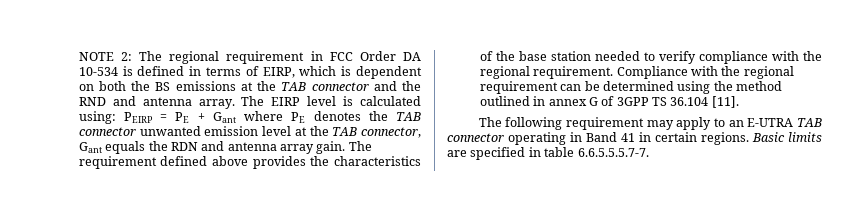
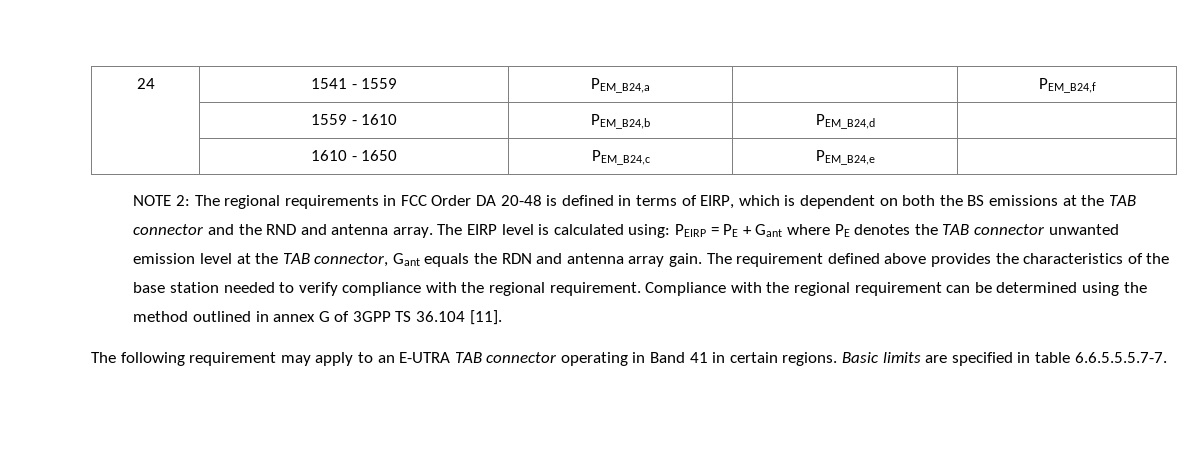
(78, 56) none -> [136,78,155,89] [310,78,398,89] [591,78,650,93] [1038,78,1096,93] [310,114,398,125] [591,114,650,129] [815,114,875,129] [310,150,398,161] [591,150,650,165] [815,150,875,165] 24 | 1541 - 1559 | PEM_B24,a | | PEM_B24,f // | 1559 - 1610 | PEM_B24,b | PEM_B24,d | // | 1610 - 1650 | PEM_B24,c | PEM_B24,e | //
[226,51,305,64] requirement -> [284,195,379,209] requirements
[78,67,118,76] 10-534 -> [500,195,542,206] 20-48

